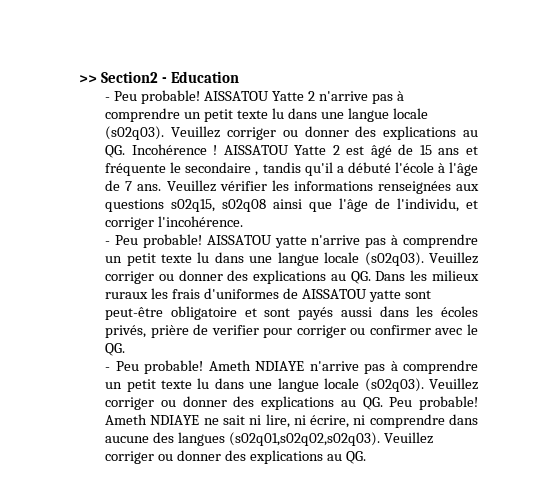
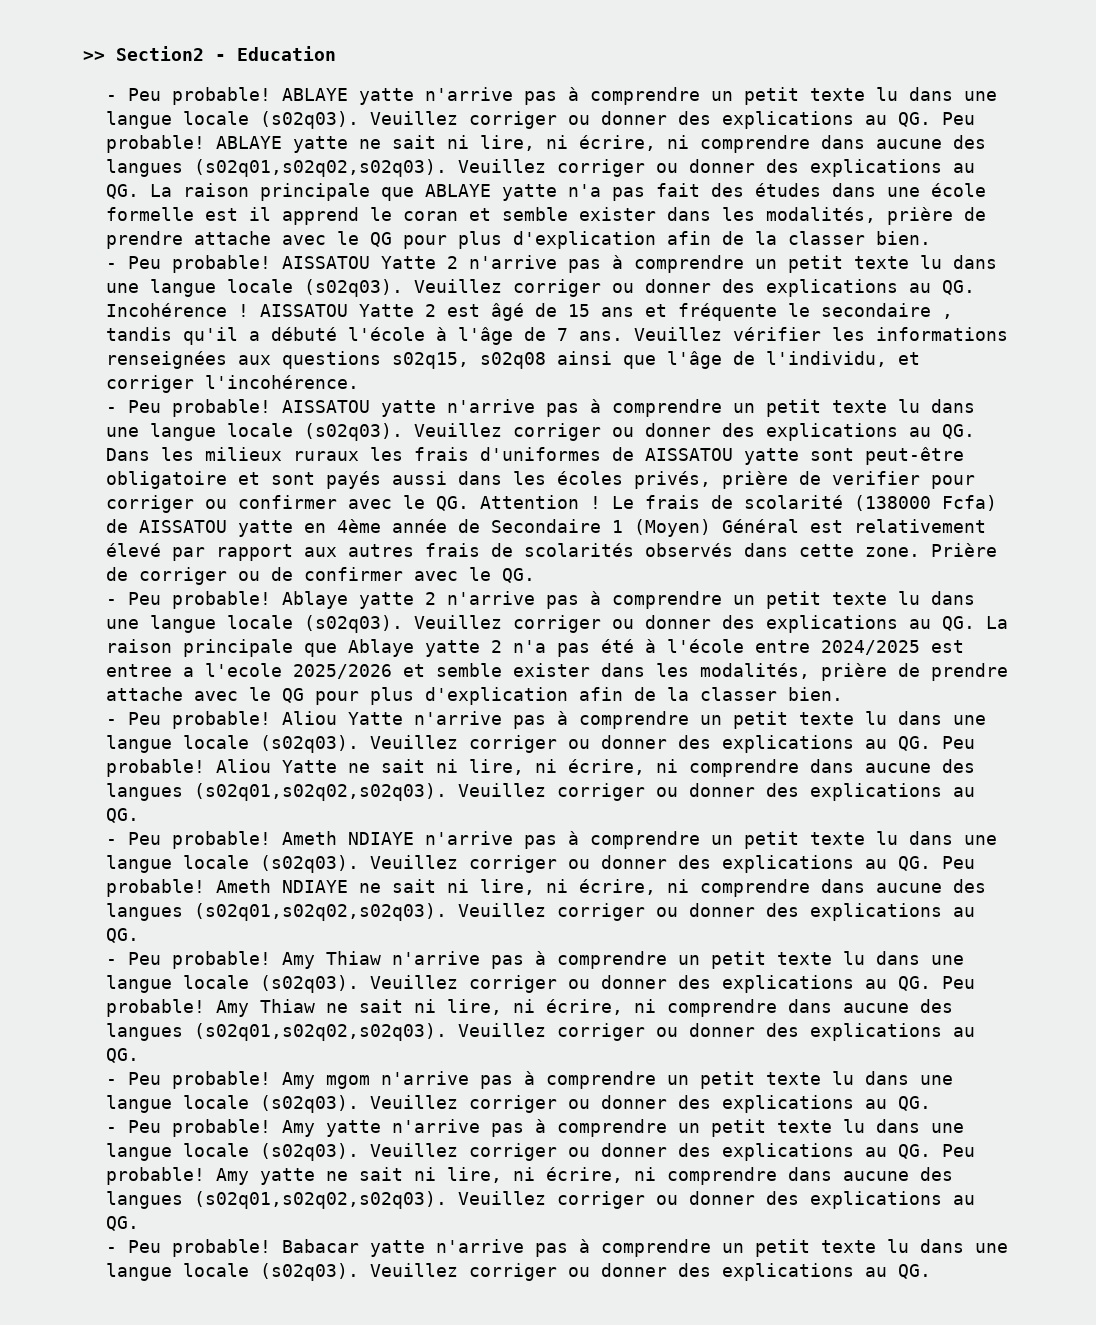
(239, 77) none -> [106,87,998,105] [106,111,976,129] [106,135,987,153] [106,159,976,177] [106,183,987,201] [106,207,987,225] [106,231,932,249] // - Peu probable! ABLAYE yatte n'arrive pas à comprendre un petit texte lu dans une langue locale (s02q03). Veuillez corriger ou donner des explications au QG. Peu probable! ABLAYE yatte ne sait ni lire, ni écrire, ni comprendre dans aucune des langues (s02q01,s02q02,s02q03). Veuillez corriger ou donner des explications au QG. La raison principale que ABLAYE yatte n'a pas fait des études dans une école formelle est il apprend le coran et semble exister dans les modalités, prière de prendre attache avec le QG pour plus d'explication afin de la classer bien.
(126, 349) none -> [480,495,998,511] [106,519,987,537] [106,543,998,561] [106,567,536,585] [106,591,976,609] [106,615,1009,633] [106,639,965,657] [106,663,1009,681] [106,687,844,705] [106,711,987,729] [106,735,976,753] [106,759,976,777] [106,783,976,801] [106,808,140,823] Attention ! Le frais de scolarité (138000 Fcfa) de AISSATOU yatte en 4ème année de Secondaire 1 (Moyen) Général est relativement élevé par rapport aux autres frais de scolarités observés dans cette zone. Prière de corriger ou de confirmer avec le QG. // - Peu probable! Ablaye yatte 2 n'arrive pas à comprendre un petit texte lu dans une langue locale (s02q03). Veuillez corriger ou donner des explications au QG. La raison principale que Ablaye yatte 2 n'a pas été à l'école entre 2024/2025 est entree a l'ecole 2025/2026 et semble exister dans les modalités, prière de prendre attache avec le QG pour plus d'explication afin de la classer bien. // - Peu probable! Aliou Yatte n'arrive pas à comprendre un petit texte lu dans une langue locale (s02q03). Veuillez corriger ou donner des explications au QG. Peu probable! Aliou Yatte ne sait ni lire, ni écrire, ni comprendre dans aucune des langues (s02q01,s02q02,s02q03). Veuillez corriger ou donner des explications au QG.
(366, 457) none -> [106,951,965,969] [106,975,976,993] [106,999,954,1017] [106,1023,976,1041] [106,1048,140,1063] [106,1071,954,1089] [106,1095,932,1113] [106,1119,965,1137] [106,1143,976,1161] [106,1167,954,1185] [106,1191,976,1209] [106,1216,140,1231] [106,1239,1009,1257] [106,1263,932,1281] // - Peu probable! Amy Thiaw n'arrive pas à comprendre un petit texte lu dans une langue locale (s02q03). Veuillez corriger ou donner des explications au QG. Peu probable! Amy Thiaw ne sait ni lire, ni écrire, ni comprendre dans aucune des langues (s02q01,s02q02,s02q03). Veuillez corriger ou donner des explications au QG. // - Peu probable! Amy mgom n'arrive pas à comprendre un petit texte lu dans une langue locale (s02q03). Veuillez corriger ou donner des explications au QG. // - Peu probable! Amy yatte n'arrive pas à comprendre un petit texte lu dans une langue locale (s02q03). Veuillez corriger ou donner des explications au QG. Peu probable! Amy yatte ne sait ni lire, ni écrire, ni comprendre dans aucune des langues (s02q01,s02q02,s02q03). Veuillez corriger ou donner des explications au QG. // - Peu probable! Babacar yatte n'arrive pas à comprendre un petit texte lu dans une langue locale (s02q03). Veuillez corriger ou donner des explications au QG.

